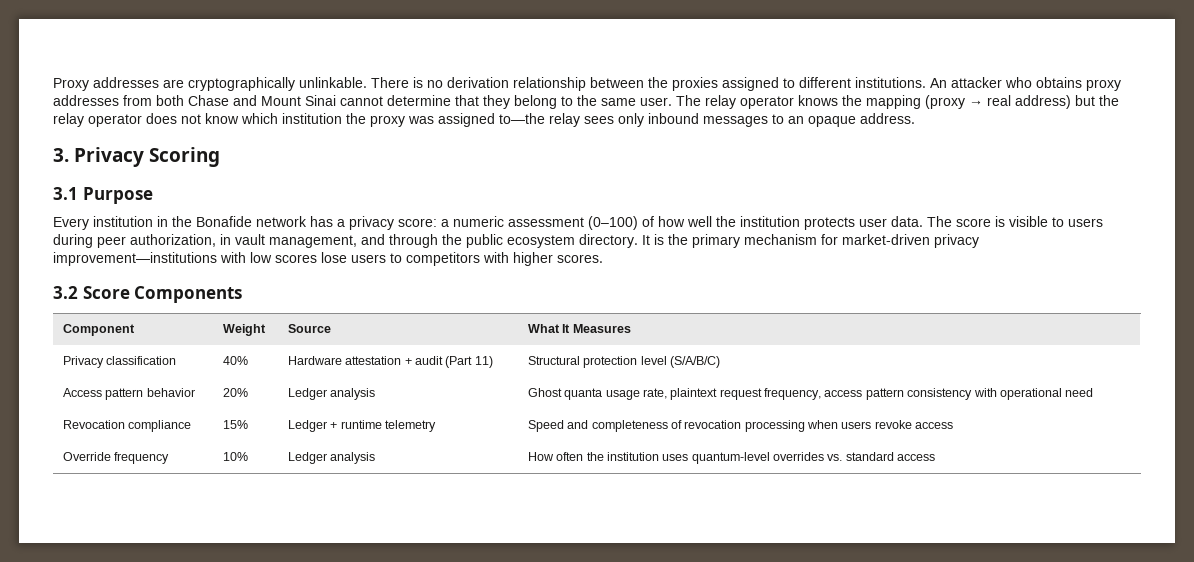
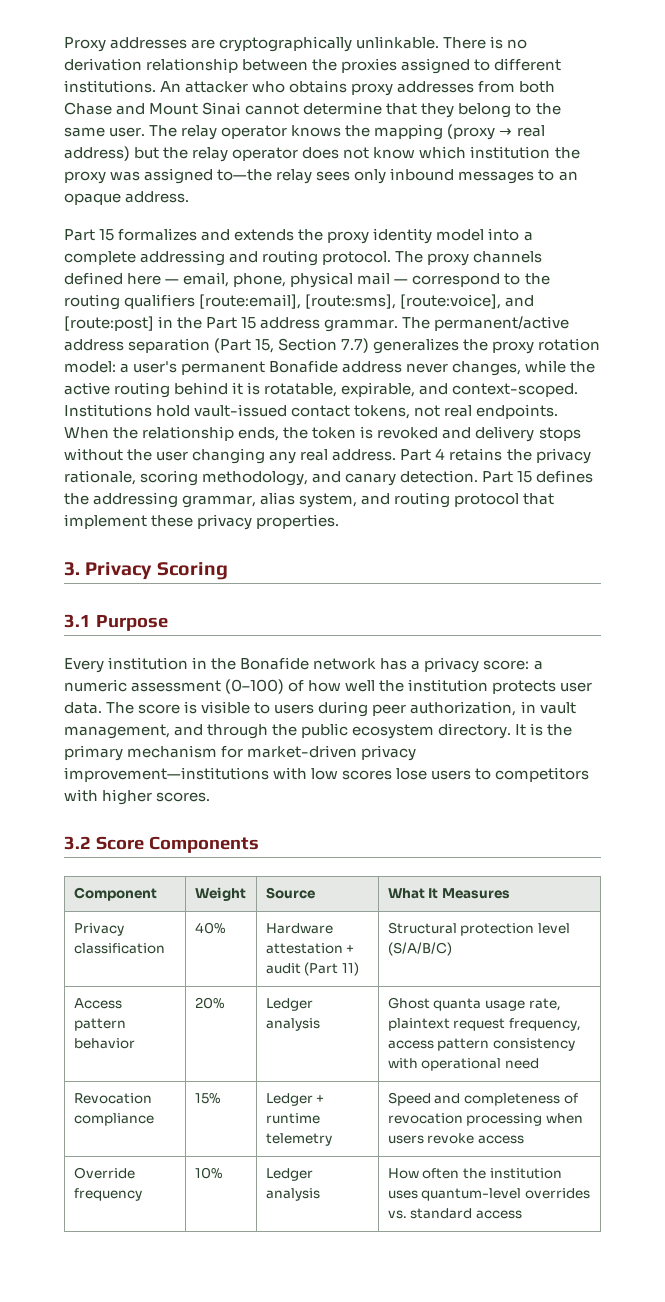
(915, 118) none -> [64,228,533,244] [64,250,543,266] [64,272,550,288] [64,294,535,310] [64,316,570,332] [64,338,601,354] [64,360,596,376] [64,382,579,398] [64,404,559,419] [64,426,581,442] [64,448,591,464] [64,470,594,486] [64,492,555,508] [64,514,340,530] // Part 15 formalizes and extends the proxy identity model into a complete addressing and routing protocol. The proxy channels defined here — email, phone, physical mail — correspond to the routing qualifiers [route:email], [route:sms], [route:voice], and [route:post] in the Part 15 address grammar. The permanent/active address separation (Part 15, Section 7.7) generalizes the proxy rotation model: a user's permanent Bonafide address never changes, while the active routing behind it is rotatable, expirable, and context-scoped. Institutions hold vault-issued contact tokens, not real endpoints. When the relationship ends, the token is revoked and delivery stops without the user changing any real address. Part 4 retains the privacy rationale, scoring methodology, and canary detection. Part 15 defines the addressing grammar, alias system, and routing protocol that implement these privacy properties.

